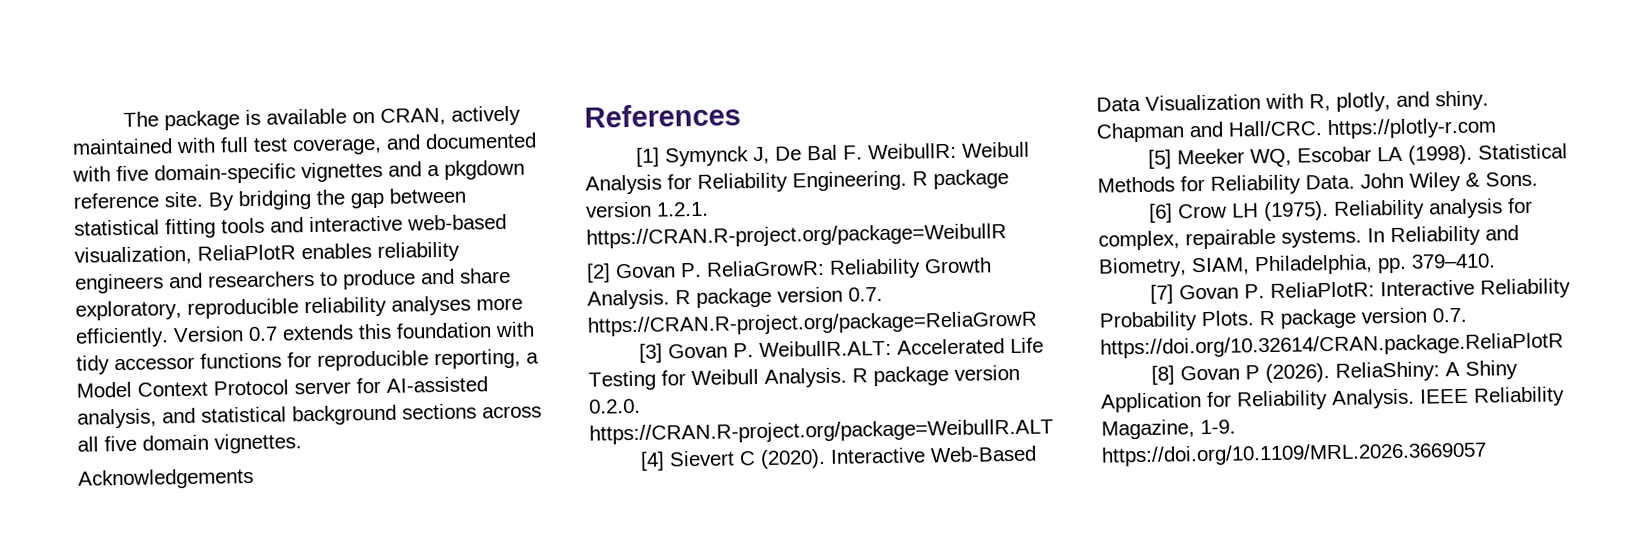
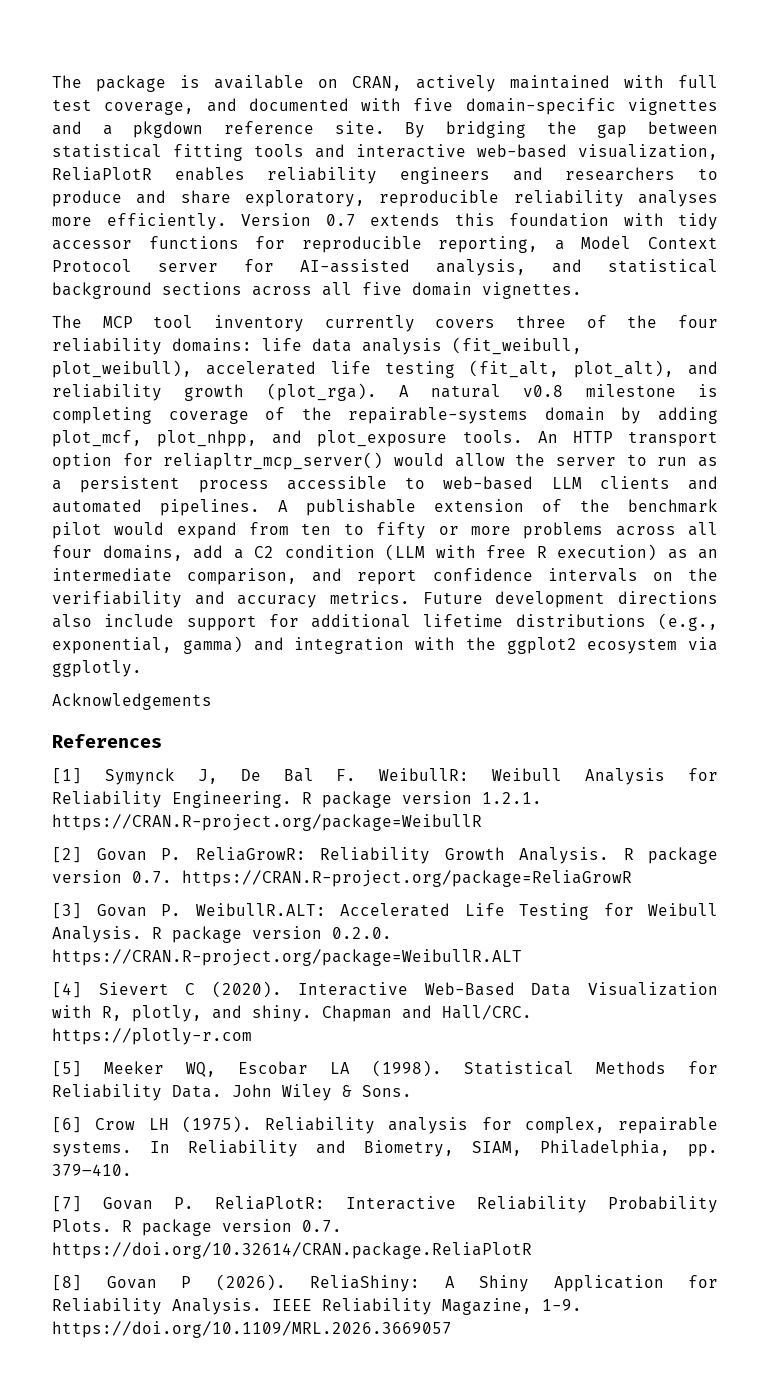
(302, 443) none -> [52,315,718,332] [52,337,582,355] [52,360,718,378] [52,383,718,401] [52,407,718,424] [52,430,718,447] [52,452,718,470] [52,476,718,493] [52,499,718,516] [52,522,719,539] [52,544,718,561] [52,568,718,585] [52,591,718,608] [52,613,718,631] [52,636,718,654] [52,660,142,677] // The MCP tool inventory currently covers three of the four reliability domains: life data analysis (fit_weibull, plot_weibull), accelerated life testing (fit_alt, plot_alt), and reliability growth (plot_rga). A natural v0.8 milestone is completing coverage of the repairable-systems domain by adding plot_mcf, plot_nhpp, and plot_exposure tools. An HTTP transport option for reliapltr_mcp_server() would allow the server to run as a persistent process accessible to web-based LLM clients and automated pipelines. A publishable extension of the benchmark pilot would expand from ten to fifty or more problems across all four domains, add a C2 condition (LLM with free R execution) as an intermediate comparison, and report confidence intervals on the verifiability and accuracy metrics. Future development directions also include support for additional lifetime distributions (e.g., exponential, gamma) and integration with the ggplot2 ecosystem via ggplotly.

